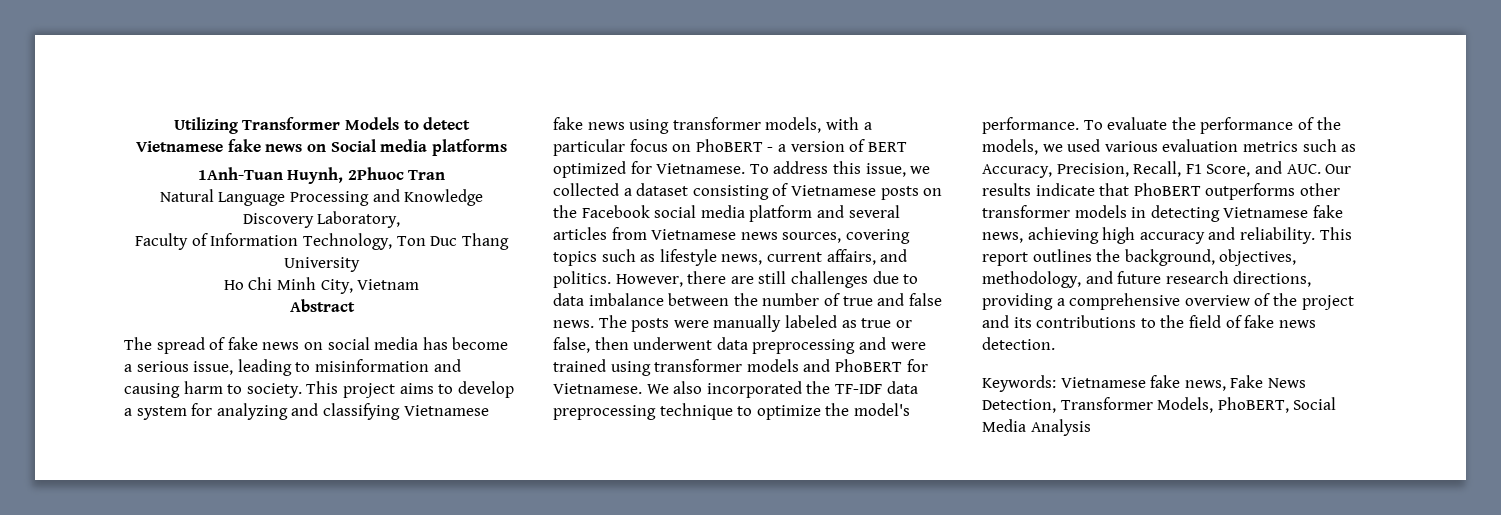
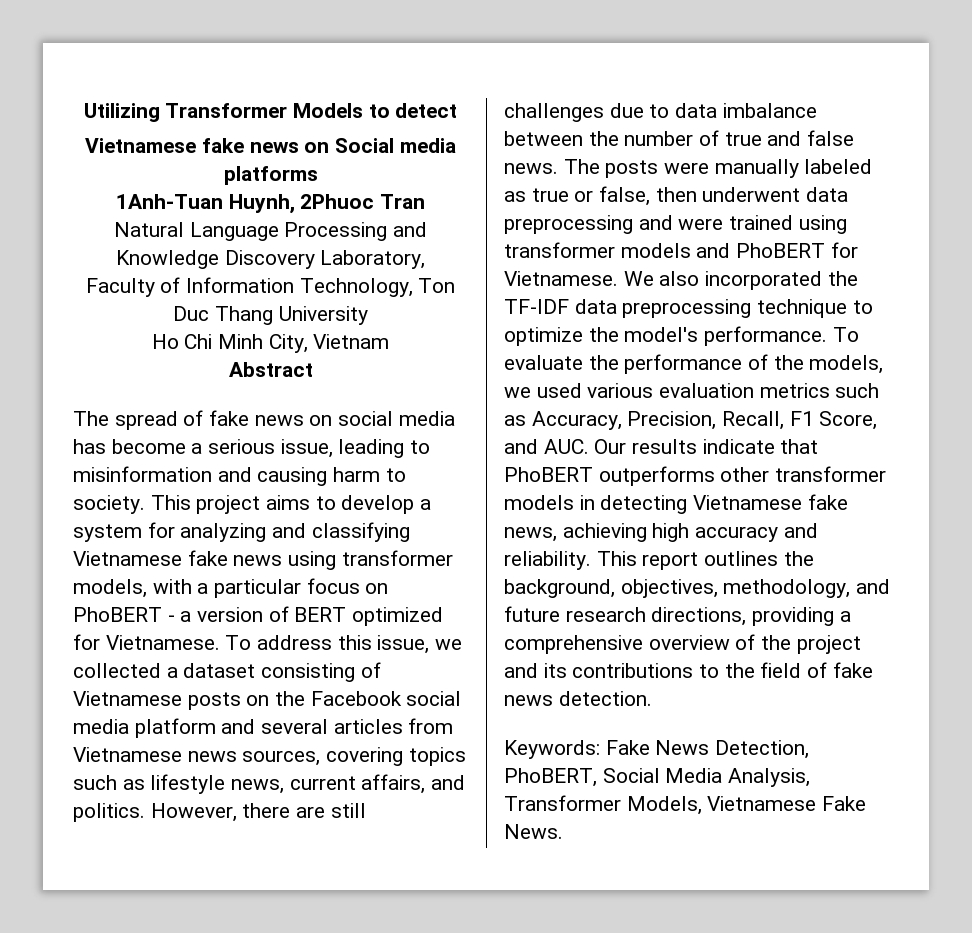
[1060,375,1226,391] Vietnamese fake news, -> (600, 749) none
[1060,397,1214,413] Transformer Models, -> (810, 749) none
[1030,419,1091,436] Analysis -> [728,768,811,787] [504,795,867,815] [504,824,563,839] Analysis, Transformer Models, Vietnamese Fake News.

